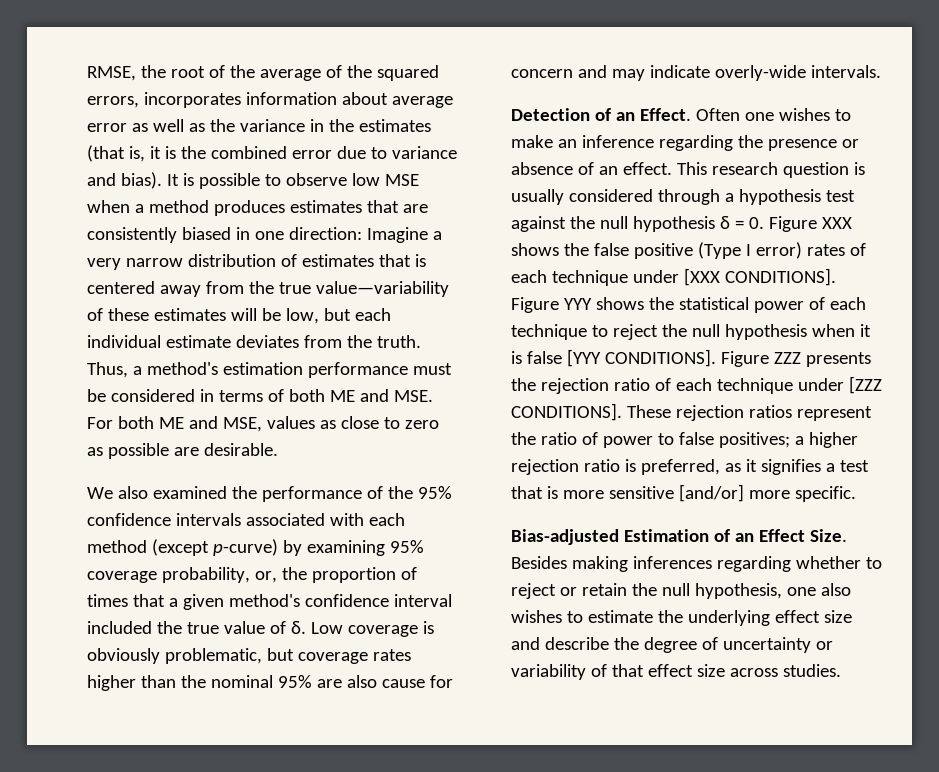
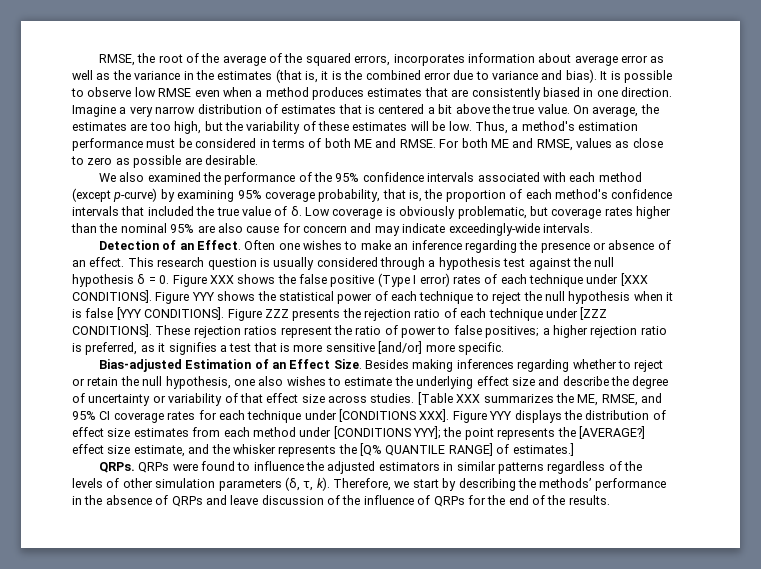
[384,174,419,186] MSE -> [158,88,220,97] RMSE even
[288,227,362,240] direction: -> [621,87,672,97] direction.
[159,281,449,297] away from the true value—variability -> [427,104,659,117] [72,121,301,134] a bit above the true value. On average, the estimates are too high, but the variability
[285,308,391,324] [87,335,421,348] low, but each individual estimate deviates from the truth. -> [448,121,472,131] low.
[393,390,433,402] MSE. -> [399,139,436,148] RMSE.
[222,417,262,432] MSE, -> [536,139,573,151] RMSE,
[254,571,277,583] or, -> [382,189,422,202] that is,
[87,594,452,610] times that a given method's confidence interval -> [525,189,673,199] [72,206,145,216] each method's confidence intervals that
[714,65,806,81] overly-wide -> [448,223,540,236] exceedingly-wide
(841, 670) none -> [417,392,662,406] [72,409,666,423] [72,426,645,440] [72,443,574,457] [98,461,643,474] [72,477,666,491] [72,495,610,507] [Table XXX summarizes the ME, RMSE, and 95% CI coverage rates for each technique under [CONDITIONS XXX]. Figure YYY displays the distribution of effect size estimates from each method under [CONDITIONS YYY]; the point represents the [AVERAGE?] effect size estimate, and the whisker represents the [Q% QUANTILE RANGE] of estimates.] // QRPs. QRPs were found to influence the adjusted estimators in similar patterns regardless of the levels of other simulation parameters (δ, τ, k). Therefore, we start by describing the methods’ performance in the absence of QRPs and leave discussion of the influence of QRPs for the end of the results.

